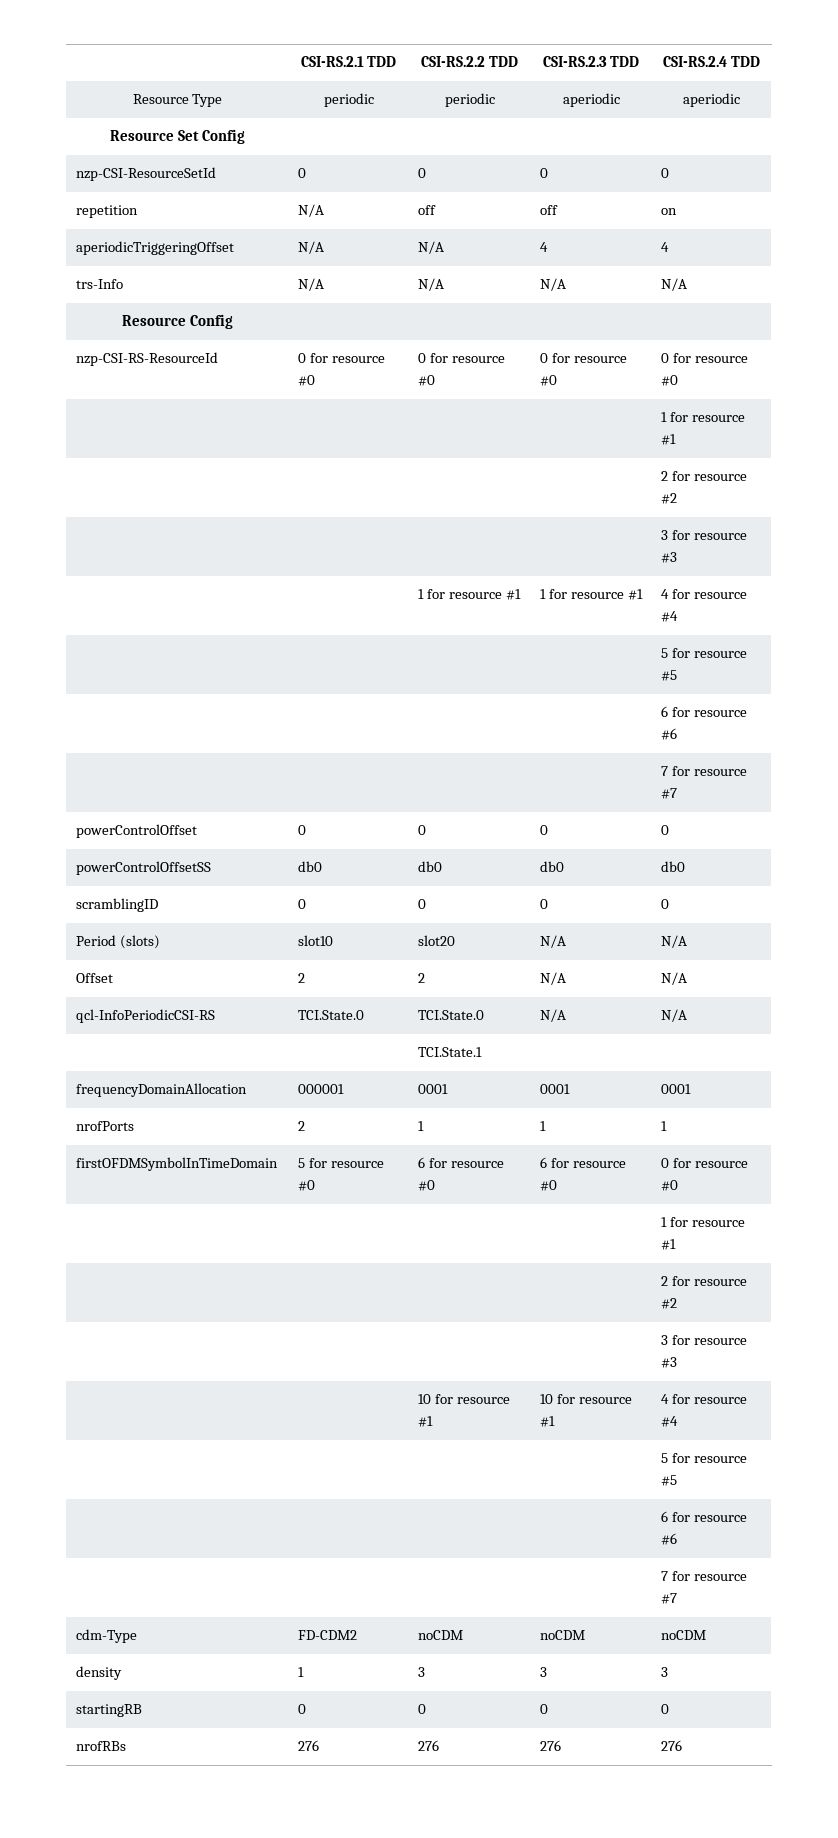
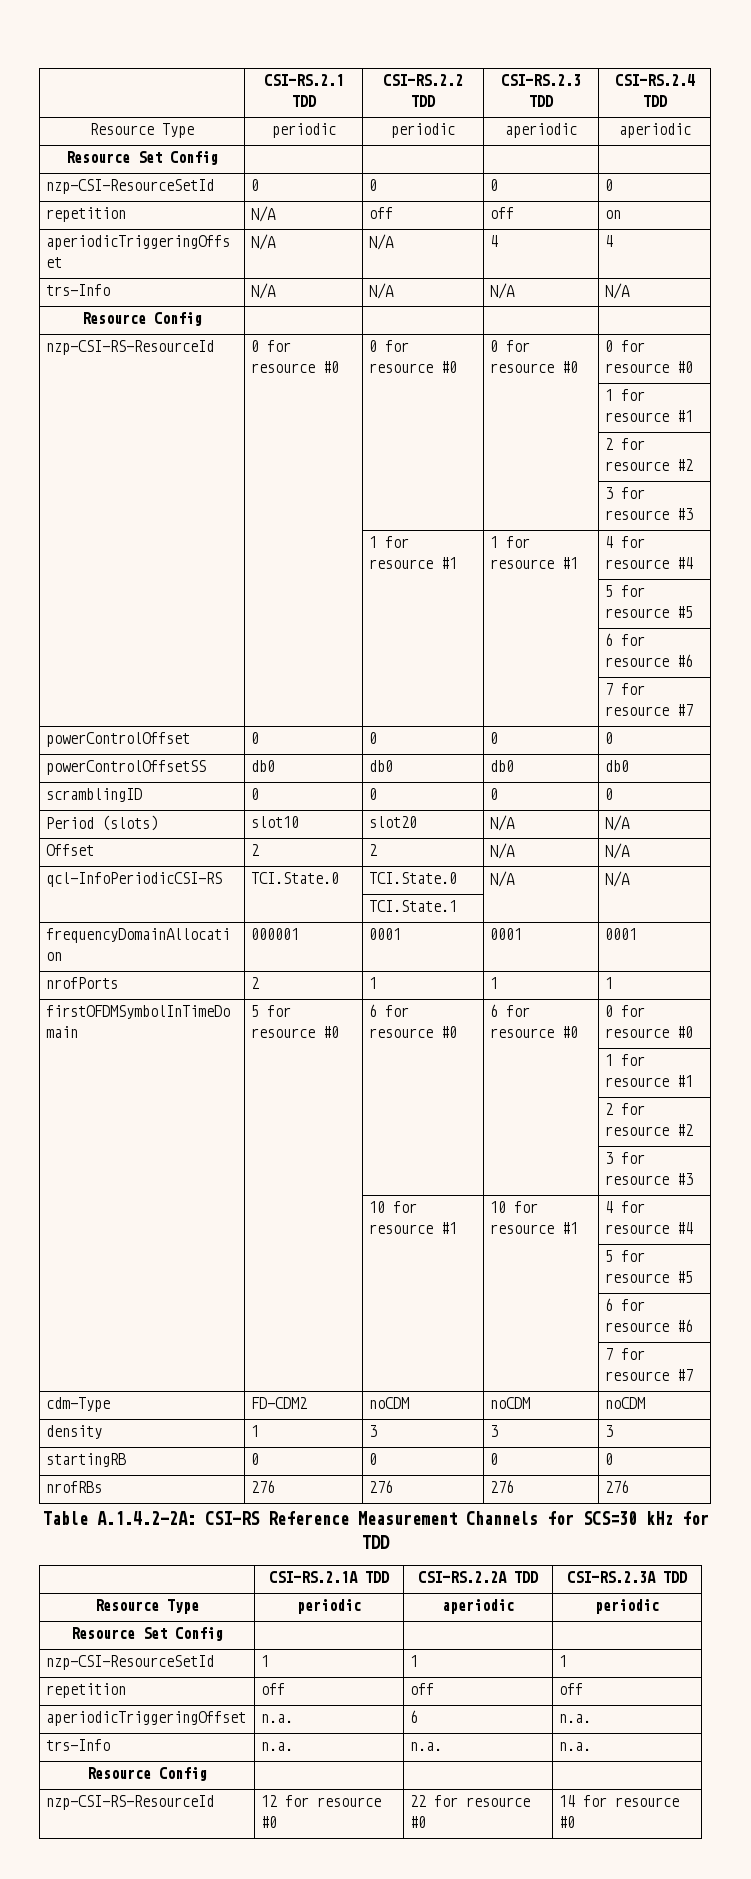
(683, 1745) none -> [42,1511,709,1525] [362,1535,390,1549] [269,1571,390,1583] [418,1571,539,1583] [567,1571,688,1583] [95,1599,199,1614] [297,1599,361,1614] [442,1599,514,1614] [595,1599,659,1614] [71,1627,223,1641] [46,1655,215,1670] [261,1655,270,1667] [410,1655,419,1667] [559,1655,568,1667] [46,1683,127,1698] [261,1683,286,1695] [410,1683,435,1695] [559,1683,584,1695] [46,1711,247,1726] [261,1714,294,1723] [410,1710,419,1723] [559,1714,592,1723] [46,1739,111,1751] [261,1742,294,1751] [410,1742,443,1751] [559,1742,592,1751] [87,1767,207,1781] [46,1795,215,1810] [261,1795,382,1807] [261,1816,278,1828] [410,1795,531,1807] [410,1816,427,1828] [559,1795,680,1807] [559,1816,576,1828] // Table A.1.4.2-2A: CSI-RS Reference Measurement Channels for SCS=30 kHz for TDD // | CSI-RS.2.1A TDD | CSI-RS.2.2A TDD | CSI-RS.2.3A TDD // Resource Type | periodic | aperiodic | periodic // Resource Set Config | | | // nzp-CSI-ResourceSetId | 1 | 1 | 1 // repetition | off | off | off // aperiodicTriggeringOffset | n.a. | 6 | n.a. // trs-Info | n.a. | n.a. | n.a. // Resource Config | | | // nzp-CSI-RS-ResourceId | 12 for resource #0 | 22 for resource #0 | 14 for resource #0

